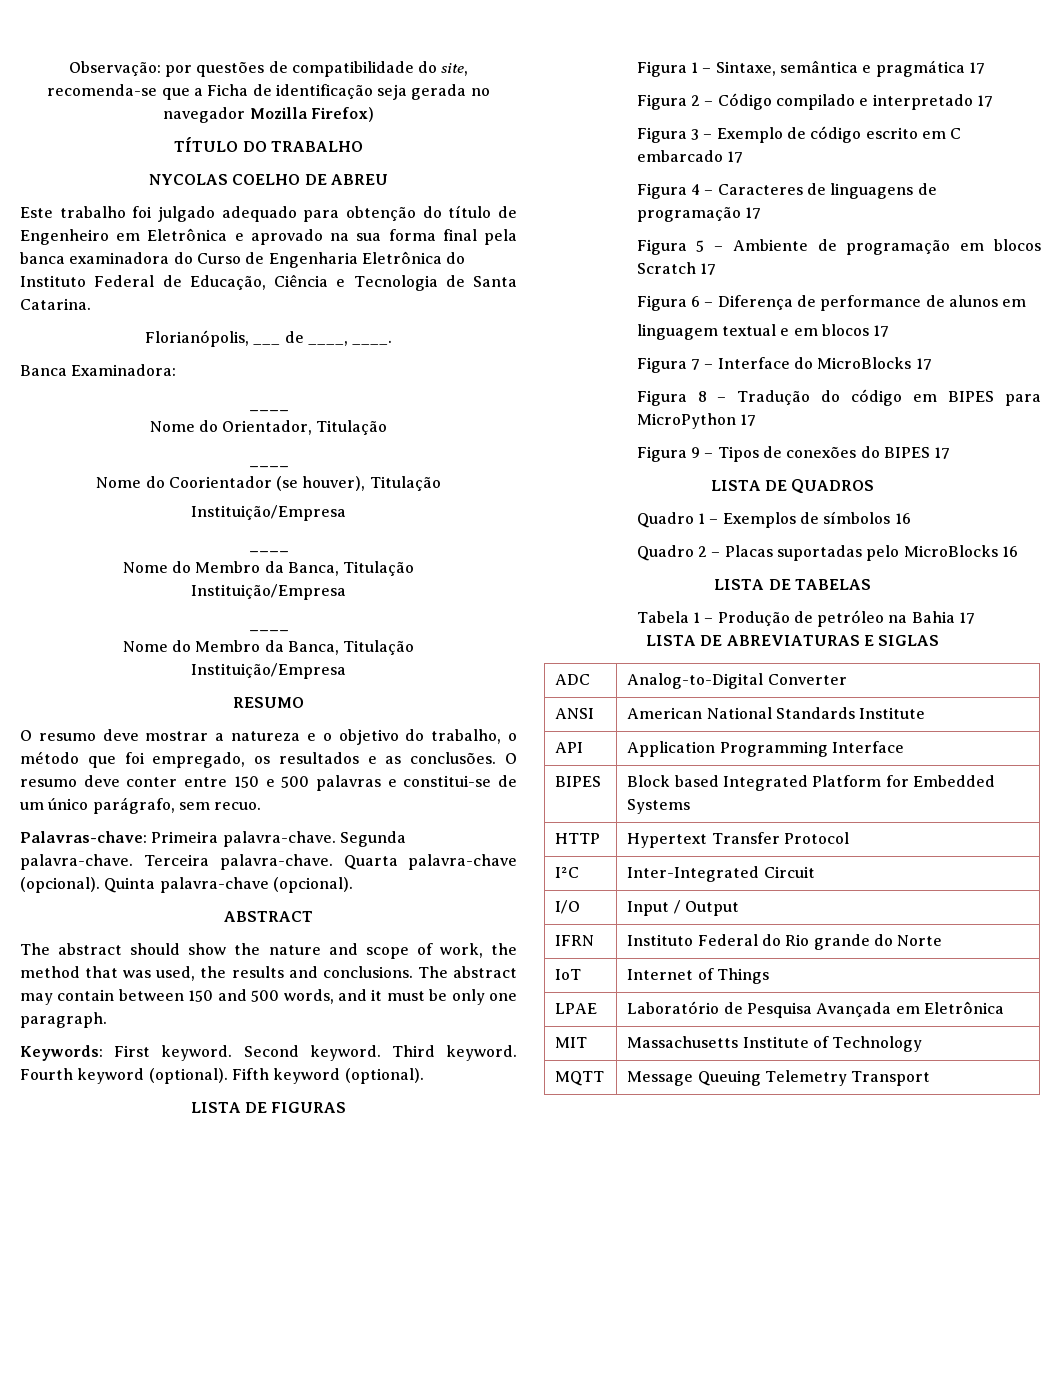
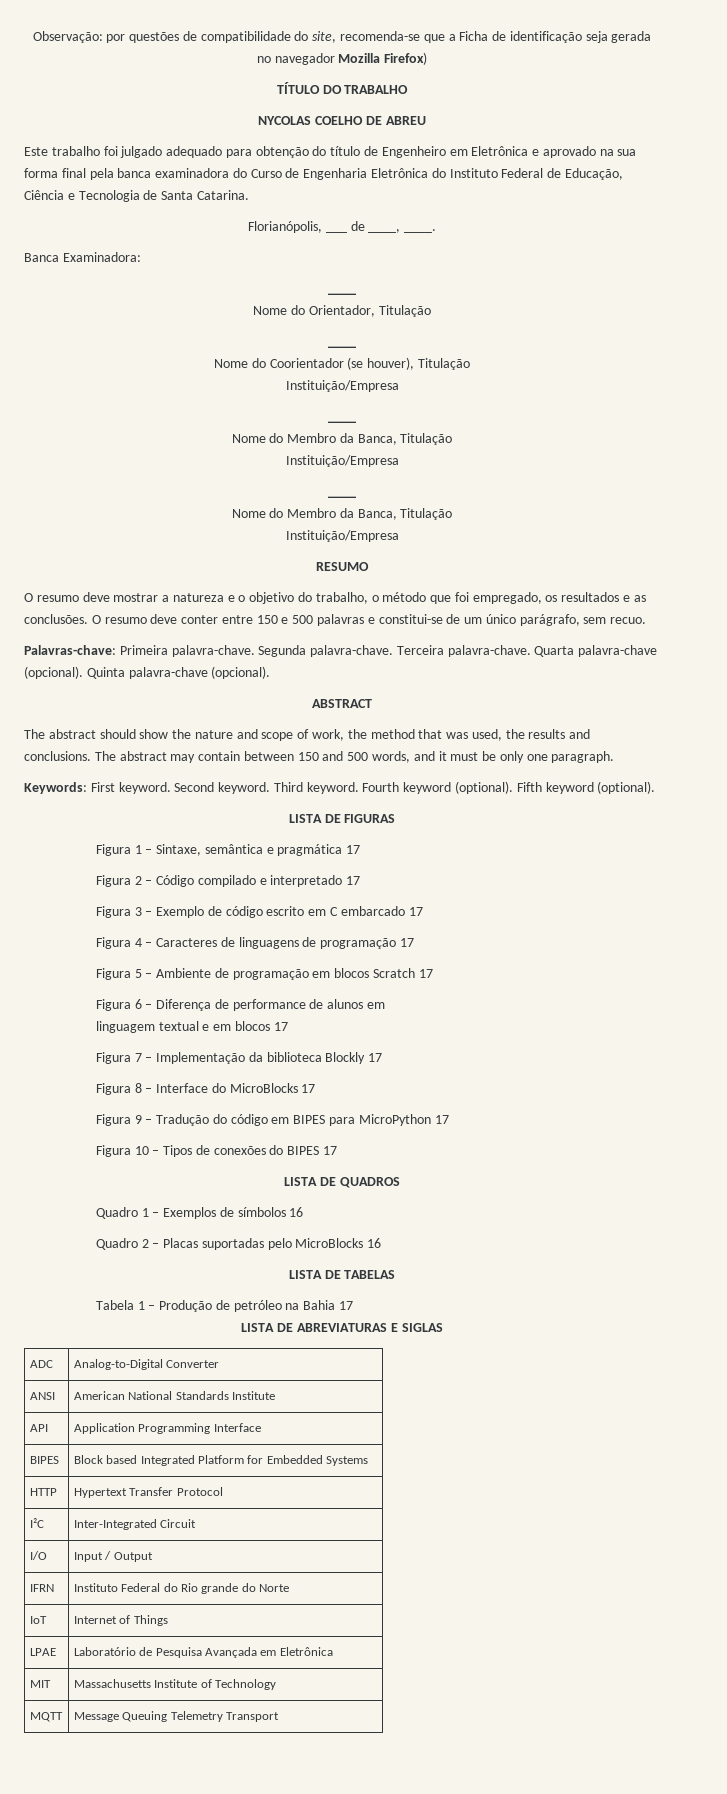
(714, 366) none -> [156,1052,383,1064] [95,1083,153,1095] Implementação da biblioteca Blockly 17 // Figura 8 –
[697,391,707,402] 8 -> [134,1115,142,1124] 9
[690,447,700,458] 9 -> [134,1146,149,1155] 10

